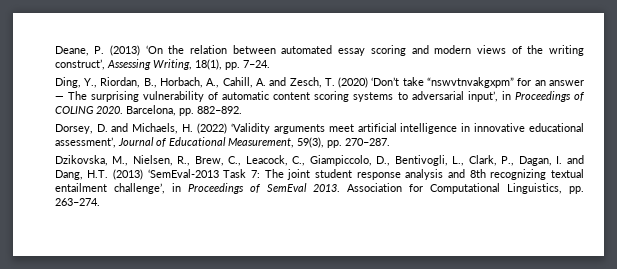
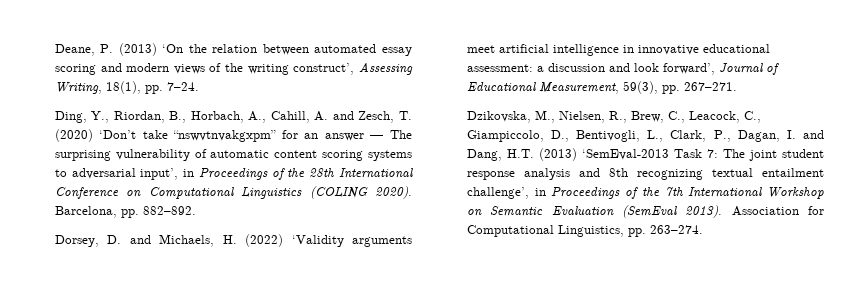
[54,106,123,114] COLING 2020. -> [287,168,413,178] [54,186,412,199] the 28th International Conference on Computational Linguistics (COLING 2020).
[54,137,116,148] assessment’, -> [466,63,715,75] assessment: a discussion and look forward’,
[344,138,390,146] 270–287. -> [683,82,737,91] 267–271.
[266,183,340,192] SemEval 2013. -> [641,187,824,199] [466,205,723,218] the 7th International Workshop on Semantic Evaluation (SemEval 2013).

